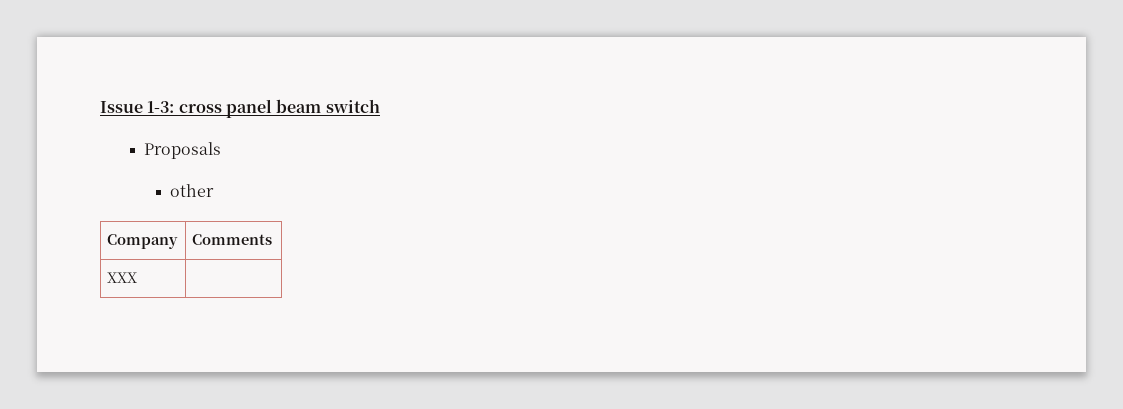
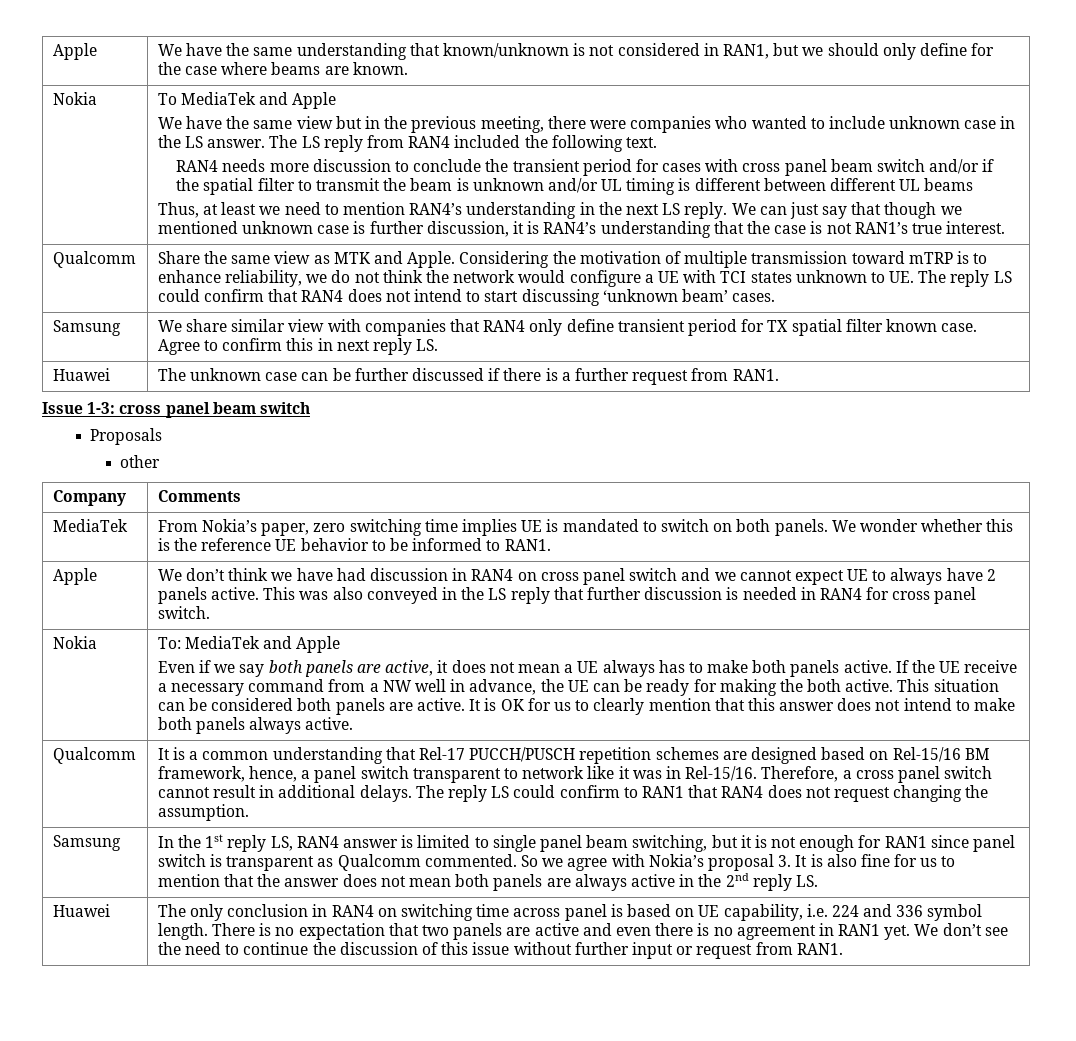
(100, 107) none -> [52,43,97,60] [157,43,995,60] [157,62,408,75] [52,92,97,105] [157,92,337,109] [157,116,1016,133] [157,135,657,152] [176,159,995,176] [176,178,974,195] [157,202,962,219] [157,221,1006,238] [52,251,136,268] [157,251,988,268] [157,270,1012,287] [157,289,776,306] [52,320,121,336] [157,319,978,336] [157,338,439,355] [52,368,110,381] [157,368,779,385] Apple | We have the same understanding that known/unknown is not considered in RAN1, but we should only define for the case where beams are known. // Nokia | To MediaTek and Apple // We have the same view but in the previous meeting, there were companies who wanted to include unknown case in the LS answer. The LS reply from RAN4 included the following text. // RAN4 needs more discussion to conclude the transient period for cases with cross panel beam switch and/or if the spatial filter to transmit the beam is unknown and/or UL timing is different between different UL beams // Thus, at least we need to mention RAN4’s understanding in the next LS reply. We can just say that though we mentioned unknown case is further discussion, it is RAN4’s understanding that the case is not RAN1’s true interest. // Qualcomm | Share the same view as MTK and Apple. Considering the motivation of multiple transmission toward mTRP is to enhance reliability, we do not think the network would configure a UE with TCI states unknown to UE. The reply LS could confirm that RAN4 does not intend to start discussing ‘unknown beam’ cases. // Samsung | We share similar view with companies that RAN4 only define transient period for TX spatial filter known case. Agree to confirm this in next reply LS. // Huawei | The unknown case can be further discussed if there is a further request from RAN1. //
[107,272,138,283] XXX | -> [52,519,128,532] [157,519,1014,536] [157,538,551,551] [52,568,97,585] [157,568,996,585] [157,587,977,604] [157,606,210,619] [52,636,97,649] [157,636,341,653] [157,660,1018,677] [157,679,999,696] [157,698,1015,715] [157,717,354,734] [52,747,136,764] [157,747,990,764] [157,766,993,783] [157,785,989,802] [157,804,249,821] [52,835,121,851] [157,834,1015,852] [157,854,956,871] [157,873,818,891] [52,904,110,917] [157,904,983,921] [157,923,1008,940] [157,942,843,959] MediaTek | From Nokia’s paper, zero switching time implies UE is mandated to switch on both panels. We wonder whether this is the reference UE behavior to be informed to RAN1. // Apple | We don’t think we have had discussion in RAN4 on cross panel switch and we cannot expect UE to always have 2 panels active. This was also conveyed in the LS reply that further discussion is needed in RAN4 for cross panel switch. // Nokia | To: MediaTek and Apple // Even if we say both panels are active, it does not mean a UE always has to make both panels active. If the UE receive a necessary command from a NW well in advance, the UE can be ready for making the both active. This situation can be considered both panels are active. It is OK for us to clearly mention that this answer does not intend to make both panels always active. // Qualcomm | It is a common understanding that Rel-17 PUCCH/PUSCH repetition schemes are designed based on Rel-15/16 BM framework, hence, a panel switch transparent to network like it was in Rel-15/16. Therefore, a cross panel switch cannot result in additional delays. The reply LS could confirm to RAN1 that RAN4 does not request changing the assumption. // Samsung | In the 1st reply LS, RAN4 answer is limited to single panel beam switching, but it is not enough for RAN1 since panel switch is transparent as Qualcomm commented. So we agree with Nokia’s proposal 3. It is also fine for us to mention that the answer does not mean both panels are always active in the 2nd reply LS. // Huawei | The only conclusion in RAN4 on switching time across panel is based on UE capability, i.e. 224 and 336 symbol length. There is no expectation that two panels are active and even there is no agreement in RAN1 yet. We don’t see the need to continue the discussion of this issue without further input or request from RAN1.

